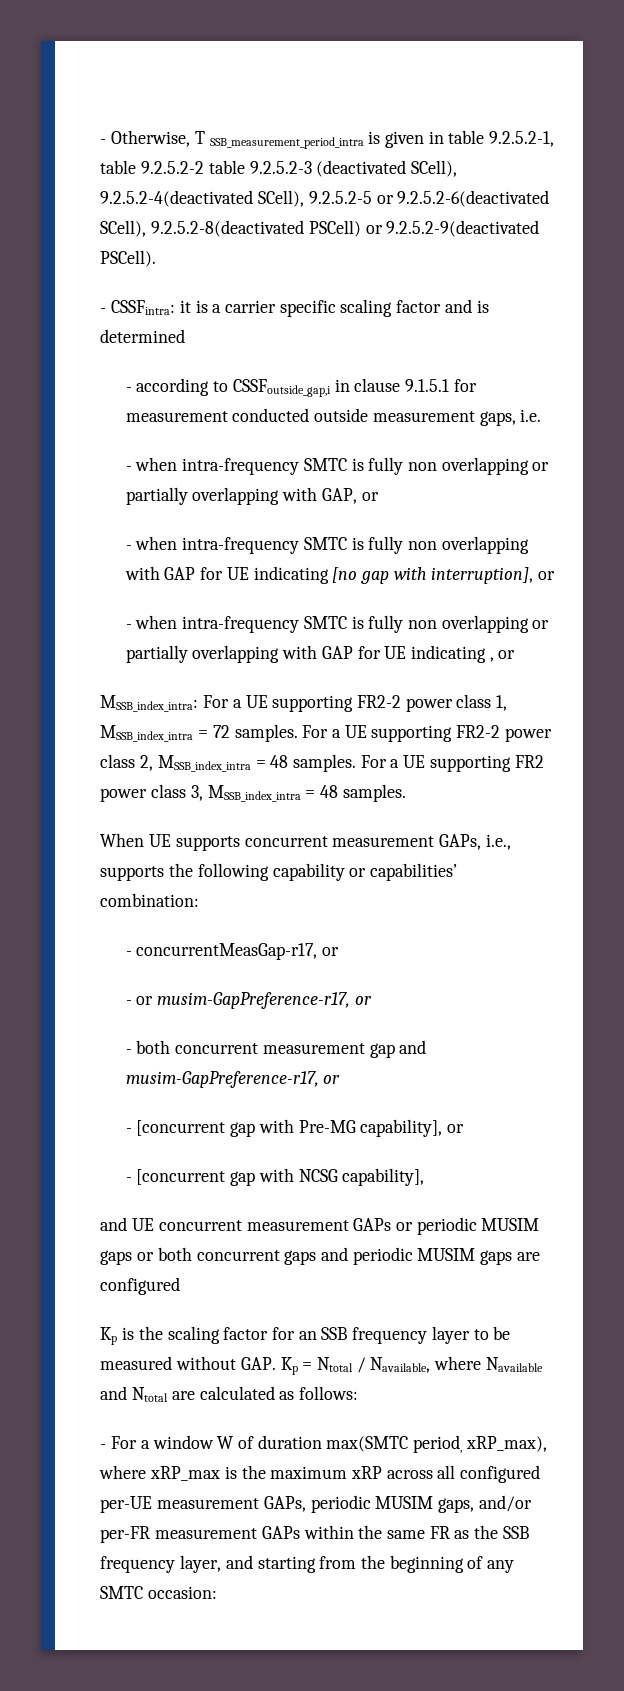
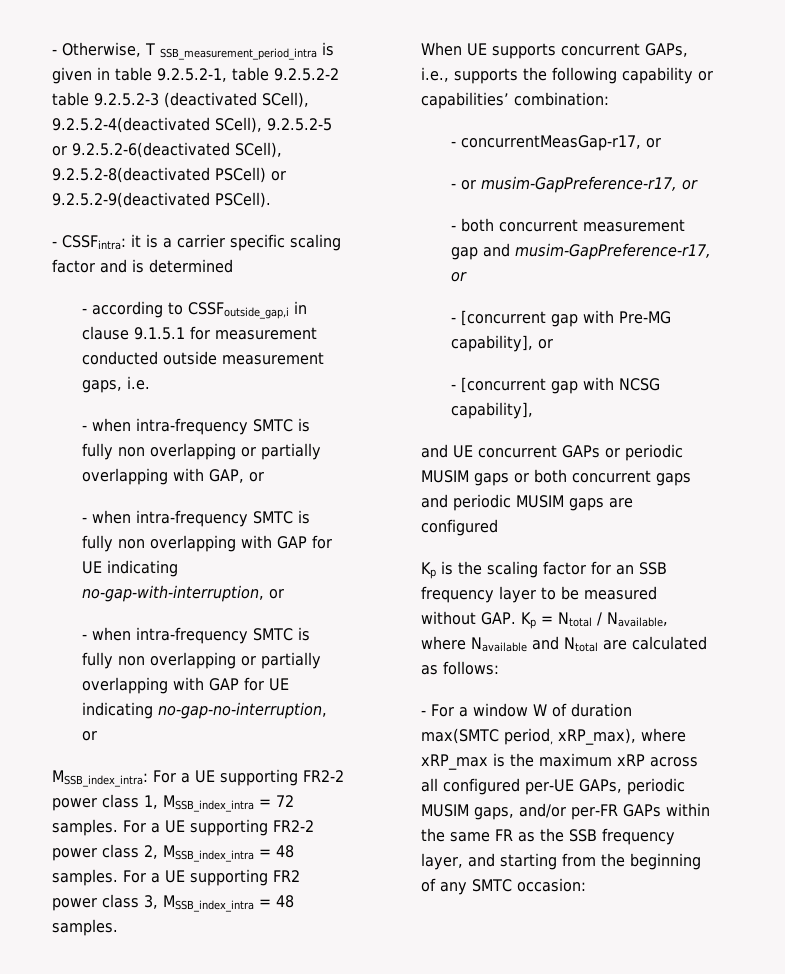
[332,567,534,584] [no gap with interruption], -> [82,585,265,602] no-gap-with-interruption,
[489,657,494,662] , -> [158,702,328,719] no-gap-no-interruption,
[332,836,435,847] measurement -> (641, 49) none
[246,1220,349,1231] measurement -> (558, 451) none
[157,1498,260,1509] measurement -> (575, 787) none
[155,1528,258,1539] measurement -> (619, 812) none

